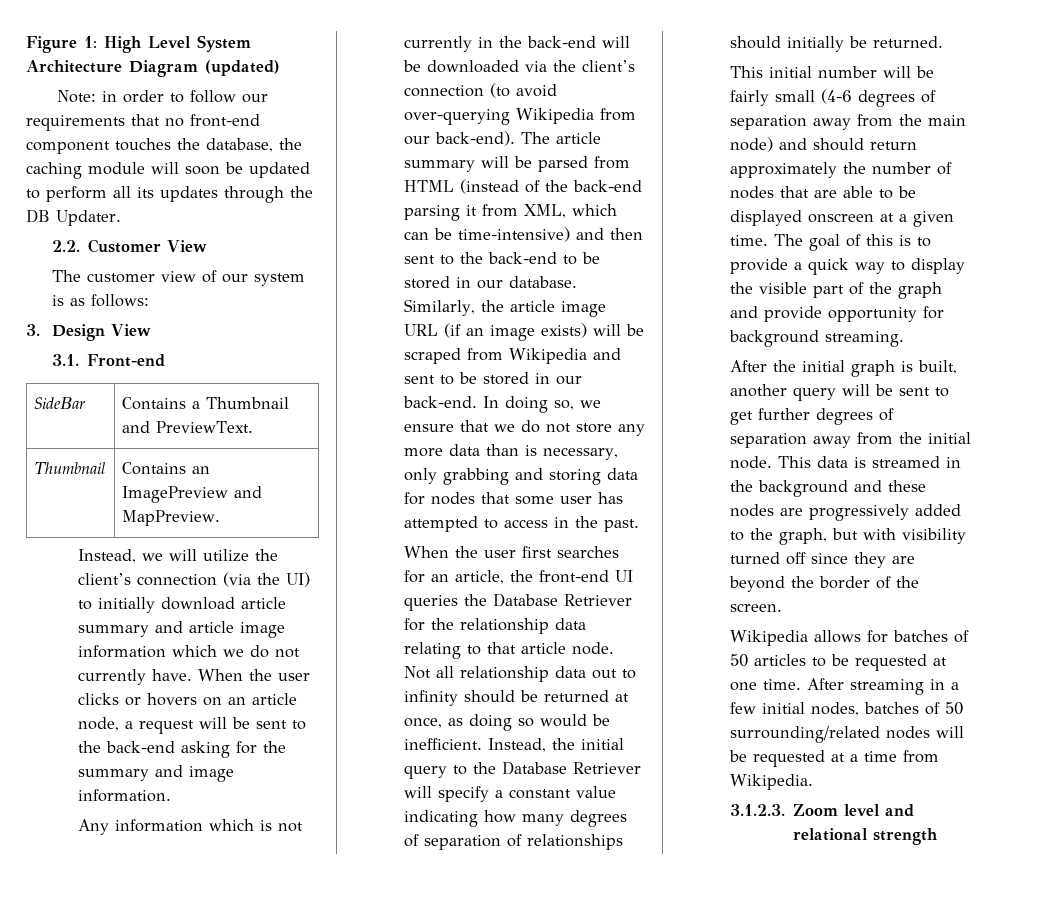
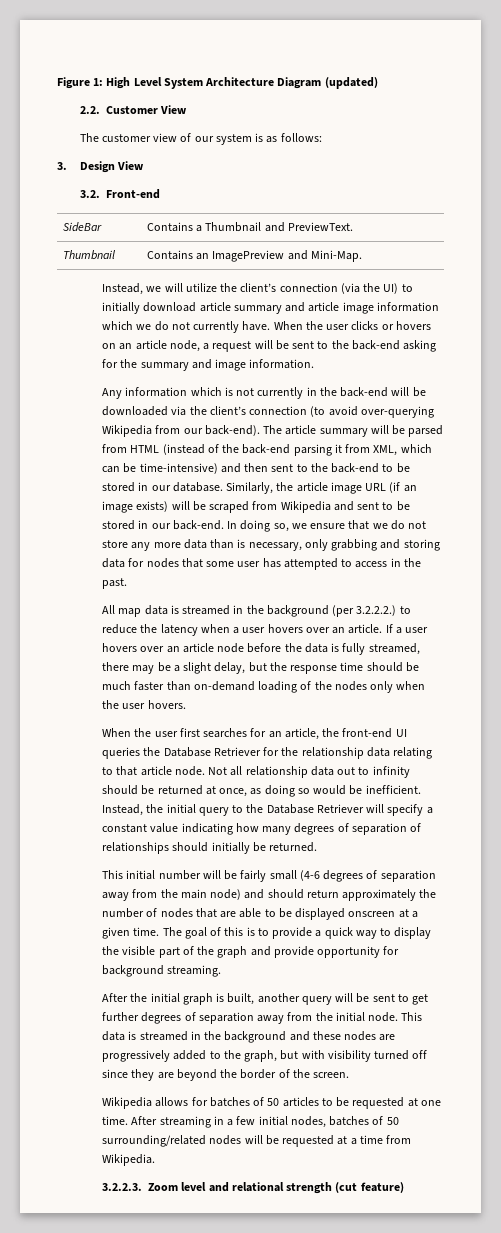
[57,90,269,103] [26,114,260,131] [26,138,302,154] [26,162,310,179] [26,186,313,203] [26,209,121,226] // Note: in order to follow our requirements that no front-end component touches the database, the caching module will soon be updated to perform all its updates through the DB Updater. -> (378, 83) none
[51,354,79,366] 3.1. -> [79,190,100,198] 3.2.
[122,510,221,526] MapPreview. -> [310,250,362,262] Mini-Map.
(639, 525) none -> [102,605,411,617] [102,624,429,636] [102,643,420,655] [102,662,419,674] [102,681,426,693] [102,700,186,709] // All map data is streamed in the background (per 3.2.2.2.) to reduce the latency when a user hovers over an article. If a user hovers over an article node before the data is fully streamed, there may be a slight delay, but the response time should be much faster than on-demand loading of the nodes only when the user hovers.
[729,804,785,816] 3.1.2.3. -> [102,1183,143,1191] 3.2.2.3.
(939, 836) none -> [335,1182,404,1193] (cut feature)

